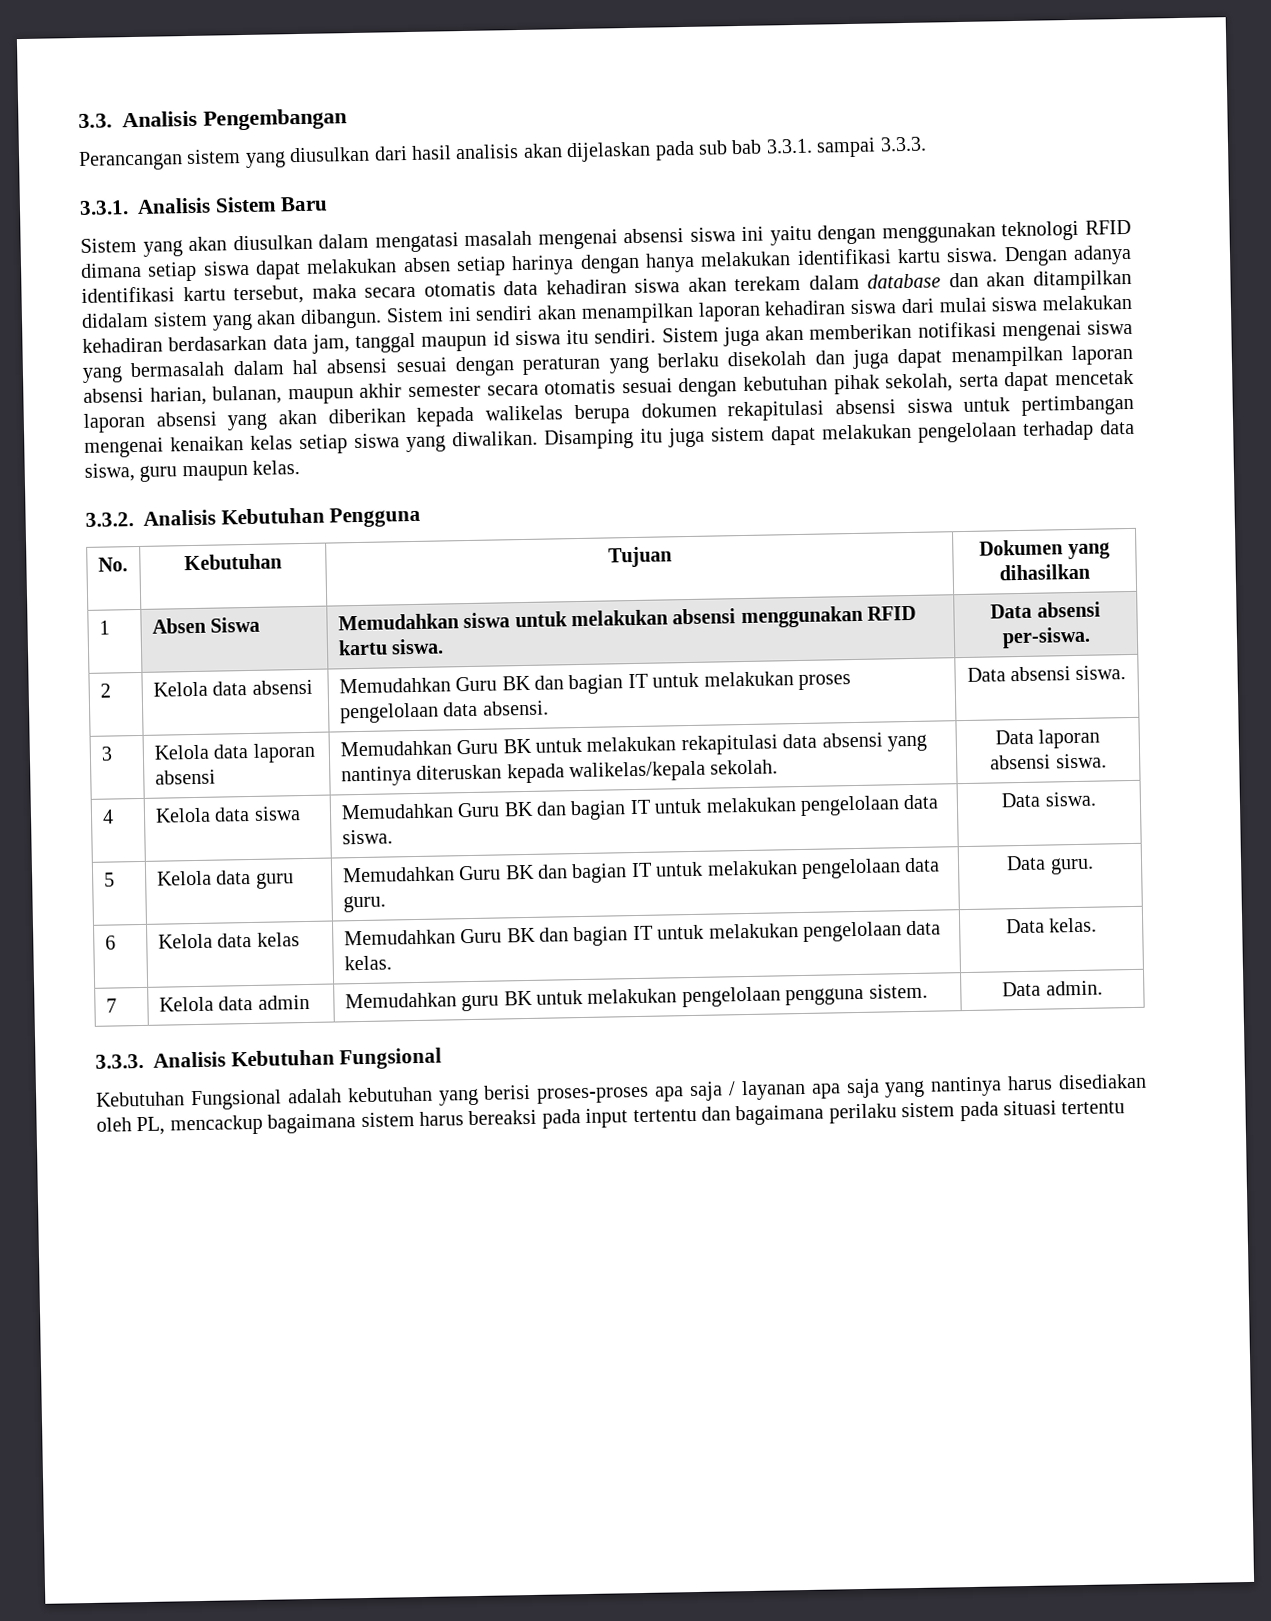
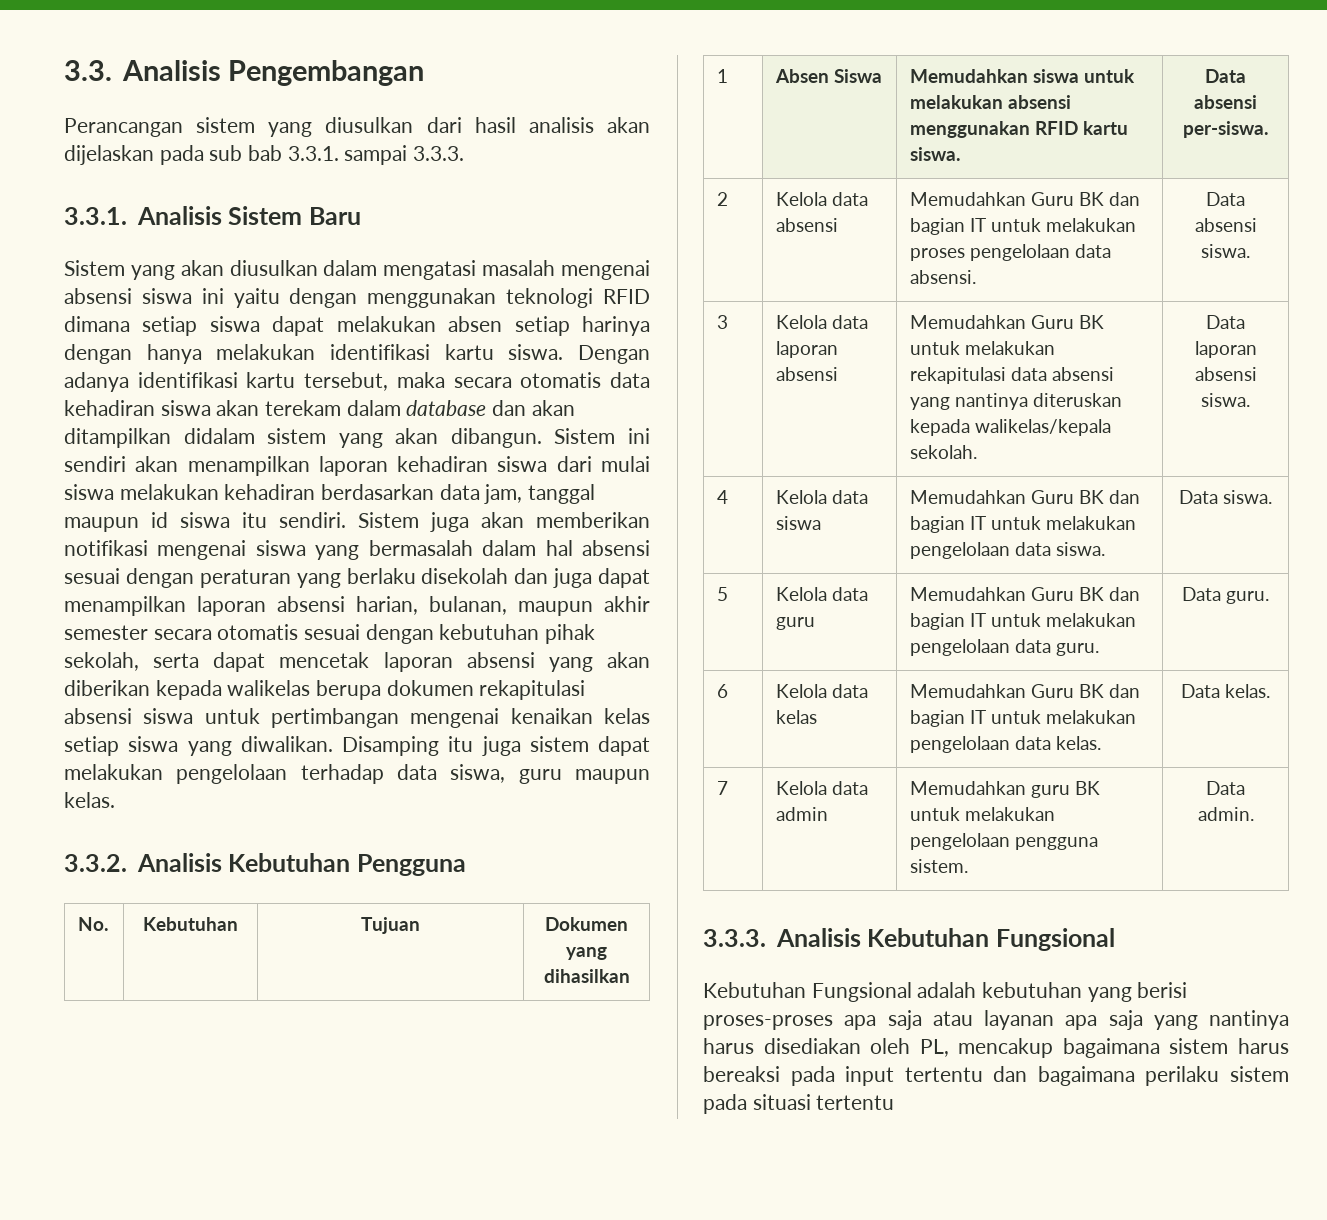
[727,1081,736,1096] / -> [932,1011,973,1026] atau
[169,1114,263,1136] mencackup -> [958,1038,1054,1058] mencakup

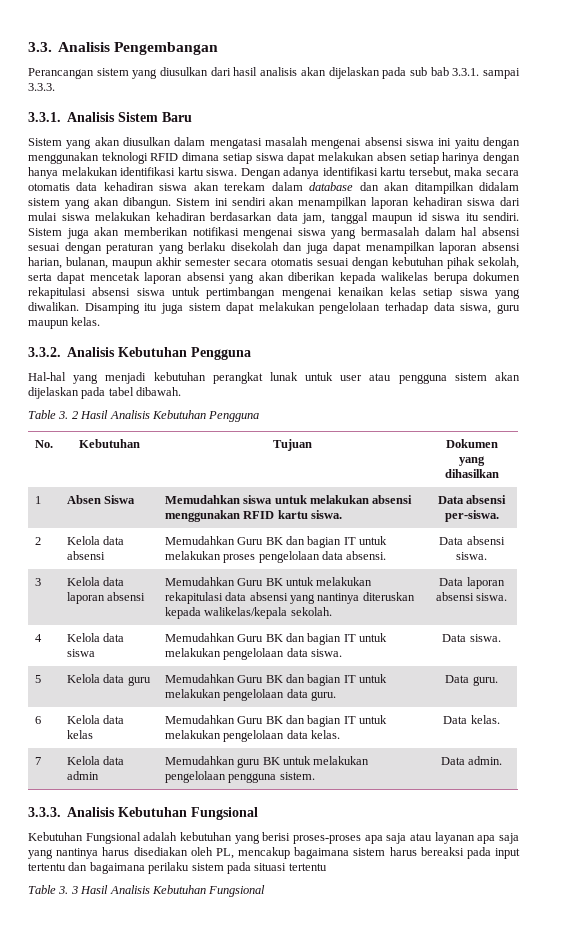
(466, 865) none -> [28,372,520,384] [28,387,182,399] [28,410,260,422] // Hal-hal yang menjadi kebutuhan perangkat lunak untuk user atau pengguna sistem akan dijelaskan pada tabel dibawah. // Table 3. 2 Hasil Analisis Kebutuhan Pengguna
(895, 1102) none -> [28,885,266,897] // Table 3. 3 Hasil Analisis Kebutuhan Fungsional

